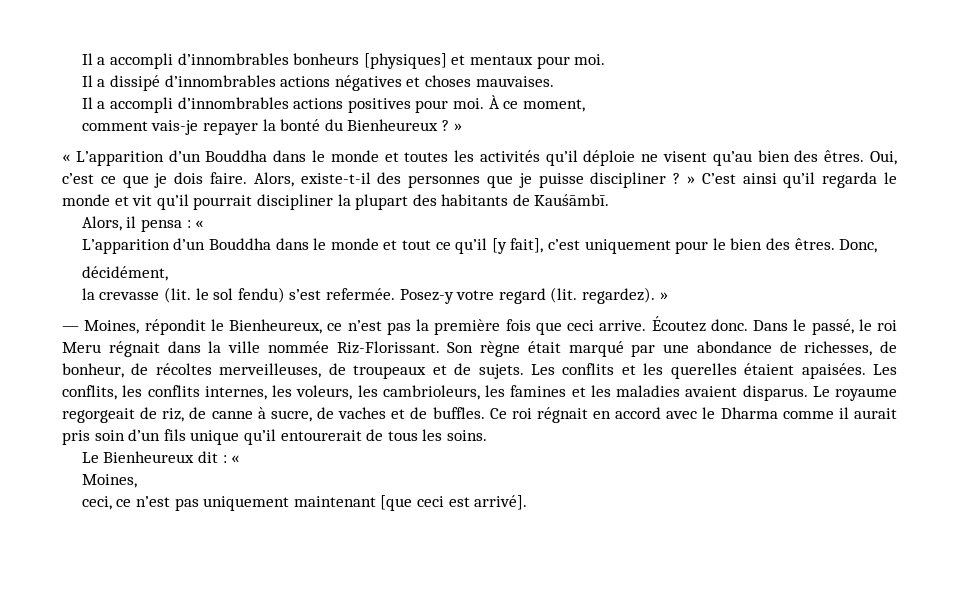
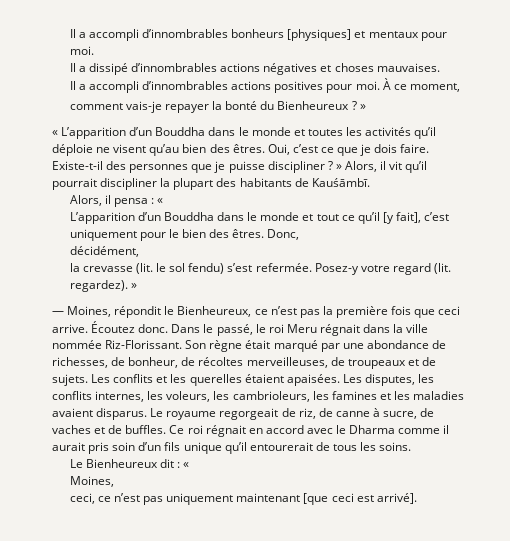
[253,172,371,187] Alors, existe-t-il -> [52,161,103,170] Existe-t-il
[701,172,897,188] [62,194,129,206] C’est ainsi qu’il regarda le monde et -> [344,161,387,172] Alors, il
[62,385,117,400] conflits, -> [364,374,415,386] disputes,

